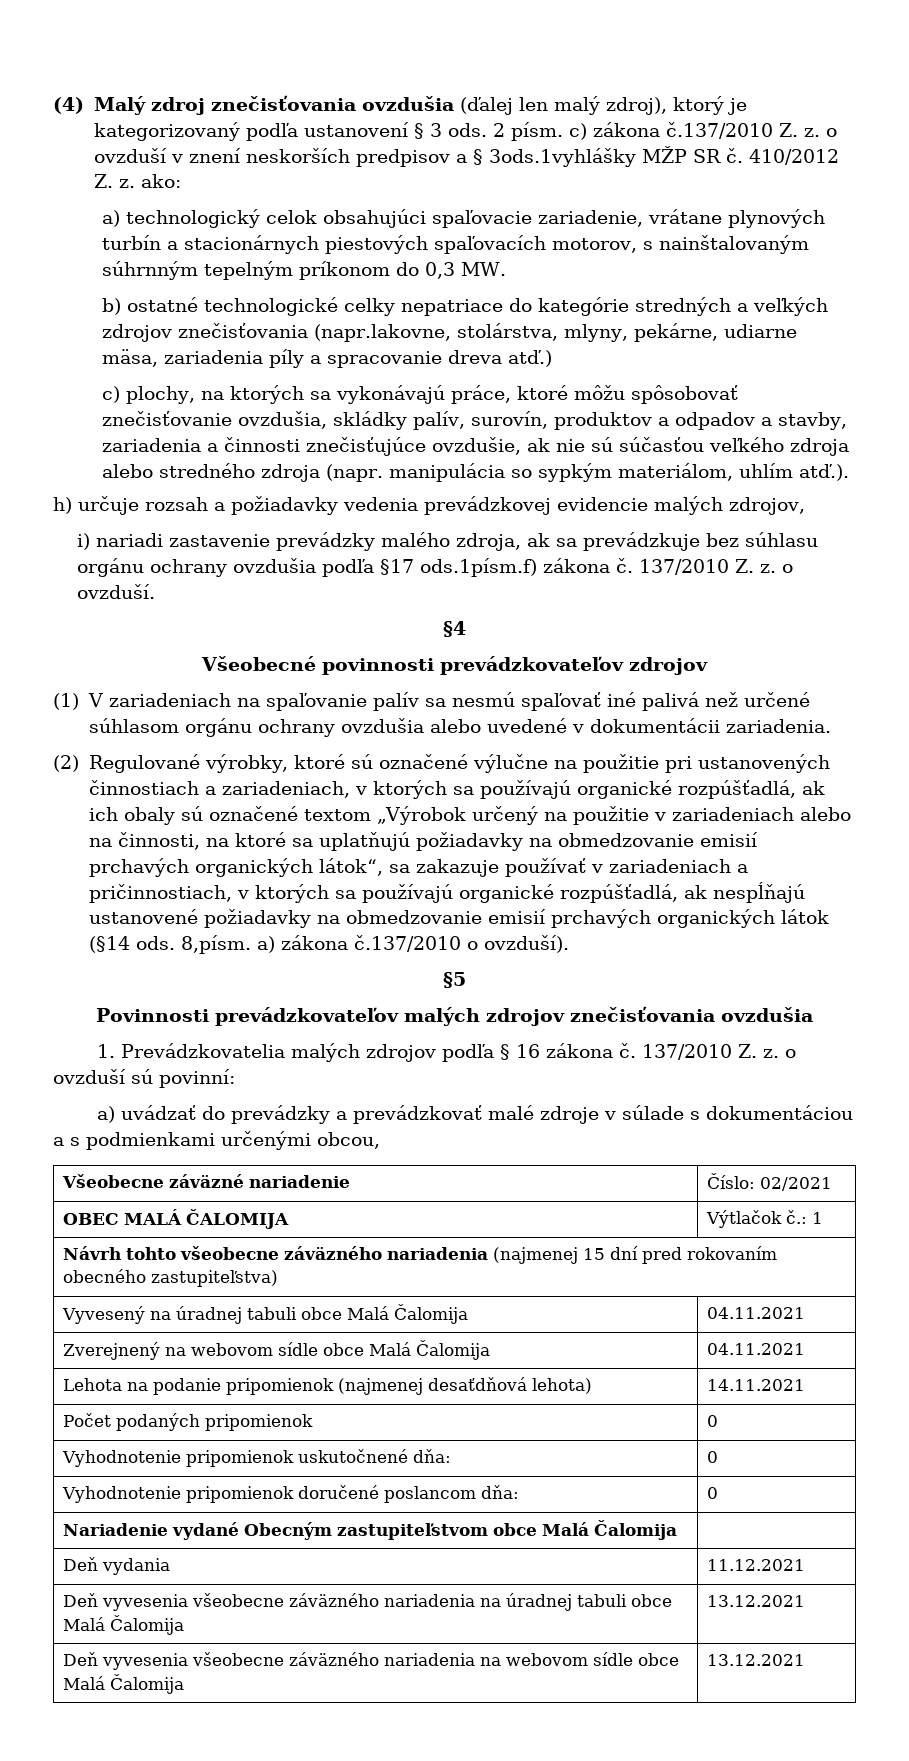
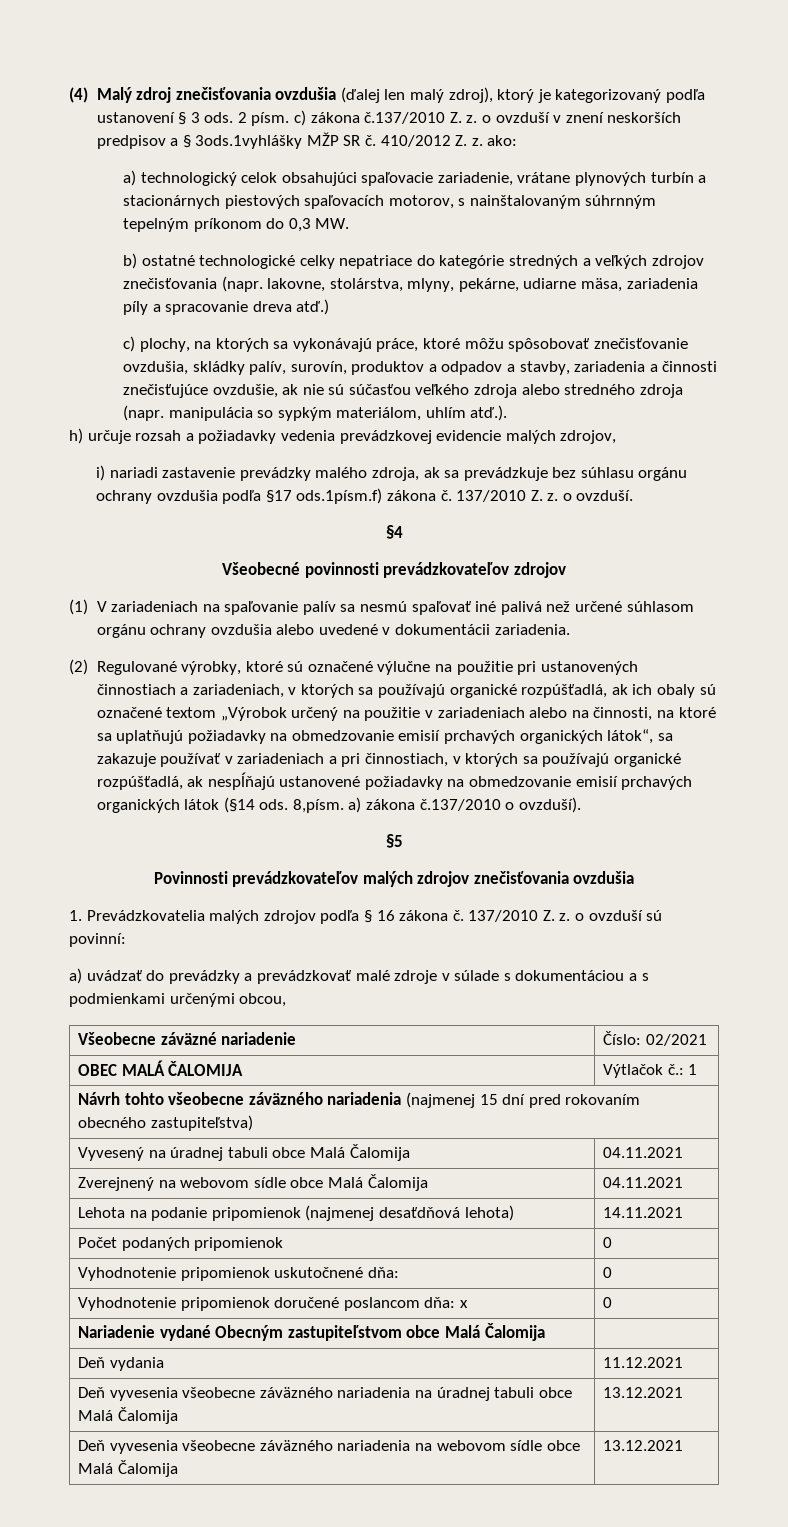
[313,324,451,342] (napr.lakovne, -> [221,276,326,292] (napr. lakovne,
[88,884,232,903] pričinnostiach, -> [341,753,449,767] pri činnostiach,
(520, 1492) none -> [459,1300,468,1308] x

